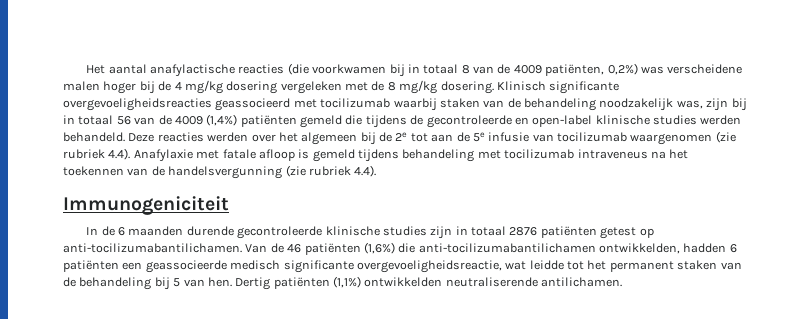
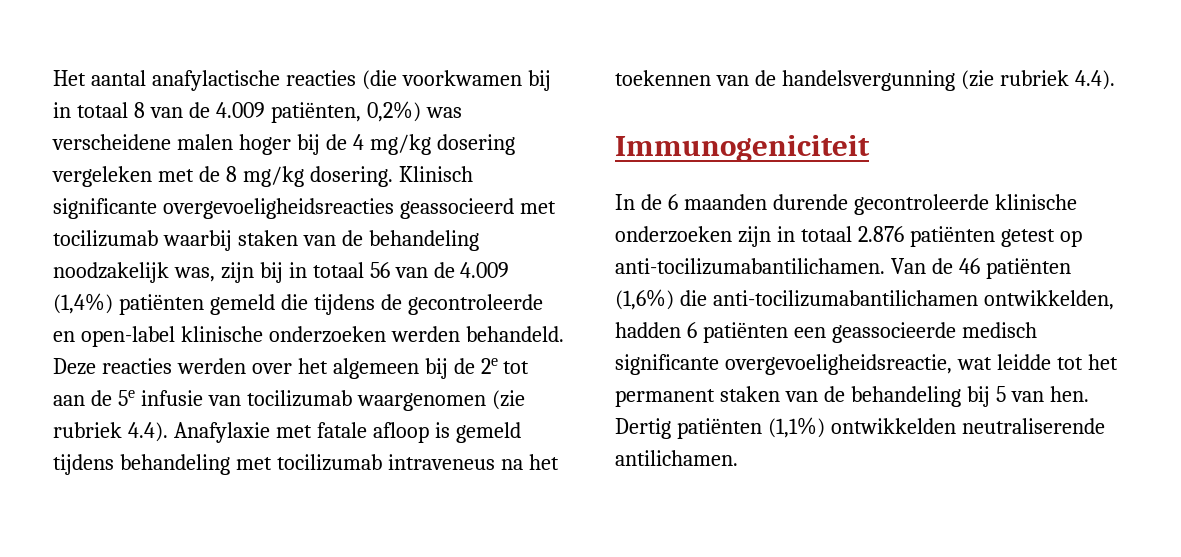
[513,65,542,74] 4009 -> [215,102,265,118] 4.009
[174,116,203,125] 4009 -> [460,262,510,278] 4.009
[653,115,697,125] studies -> [268,326,386,343] onderzoeken
[382,226,427,236] studies -> [615,226,732,243] onderzoeken
[509,227,538,236] 2876 -> [857,226,904,242] 2.876

